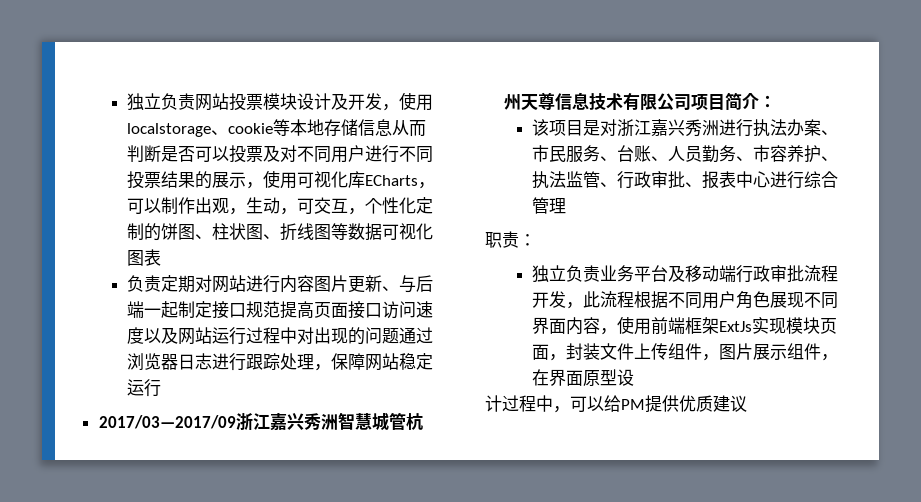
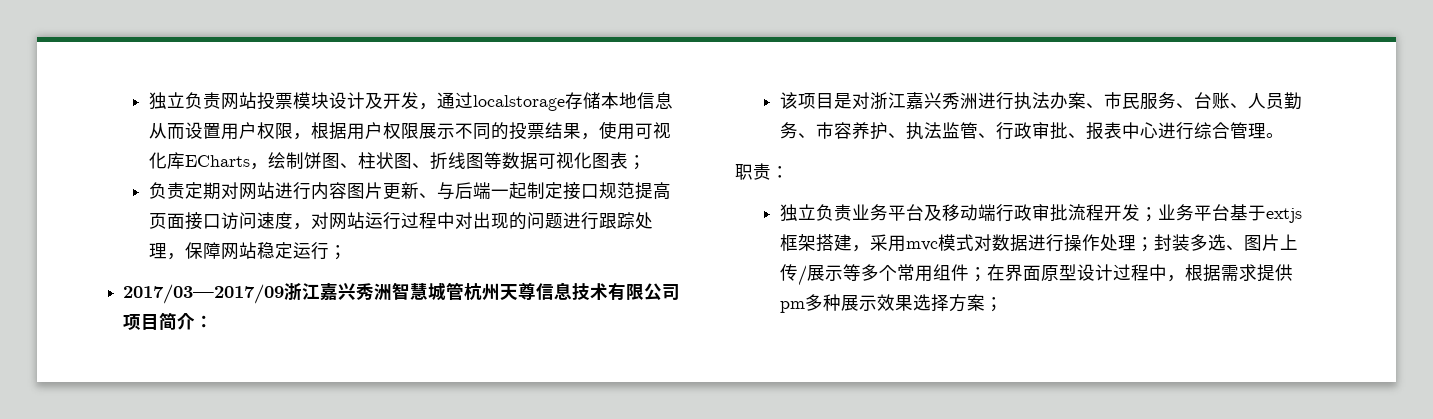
[399,92,434,111] [127,119,427,137] [127,145,434,163] 使用localstorage、cookie等本地存储信息从而判断是否可以投票及对不同用户进行不同 -> [436,92,673,111] [148,122,509,140] 通过localstorage存储本地信息从而设置用户权限，根据用户权限展示不同的
[195,171,247,189] 的展示 -> (581, 131) none
[127,197,434,215] [127,223,162,241] 可以制作出观，生动，可交互，个性化定制的 -> [267,152,304,169] 绘制
(162, 257) none -> [627,155,646,170] ；
[144,327,179,344] 以及 -> [292,212,329,230] ，对
[399,327,434,344] [127,353,213,370] 通过浏览器日志 -> (563, 221) none
(162, 388) none -> [328,245,347,260] ；
(567, 206) none -> [1265,133,1284,138] 。
[566,291,839,309] [532,316,838,335] [532,343,839,361] ，此流程根据不同用户角色展现不同界面内容，使用前端框架ExtJs实现模块页面，封装文件上传组件，图片展示组件， -> [1139,204,1302,223] [779,234,1298,252] [779,264,987,286] ；业务平台基于extjs框架搭建，采用mvc模式对数据进行操作处理；封装多选、图片上传/展示等多个常用组件；
(635, 377) // -> (1095, 272) none
[570,395,747,413] 可以给PM提供优质建议 -> [1184,264,1293,282] [779,294,1003,313] 根据需求提供pm多种展示效果选择方案；

